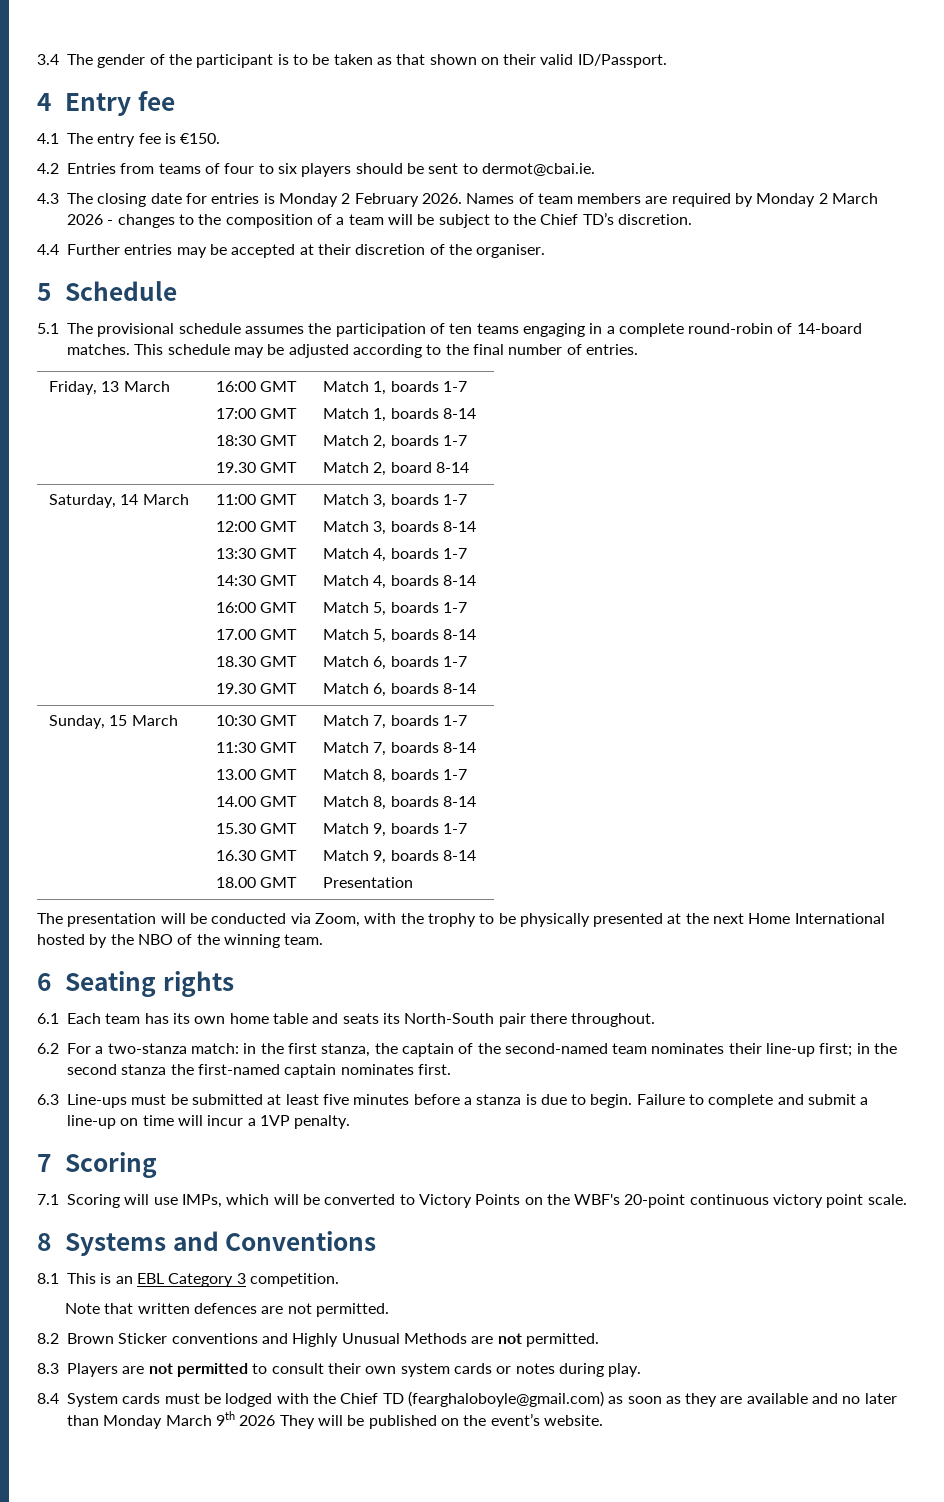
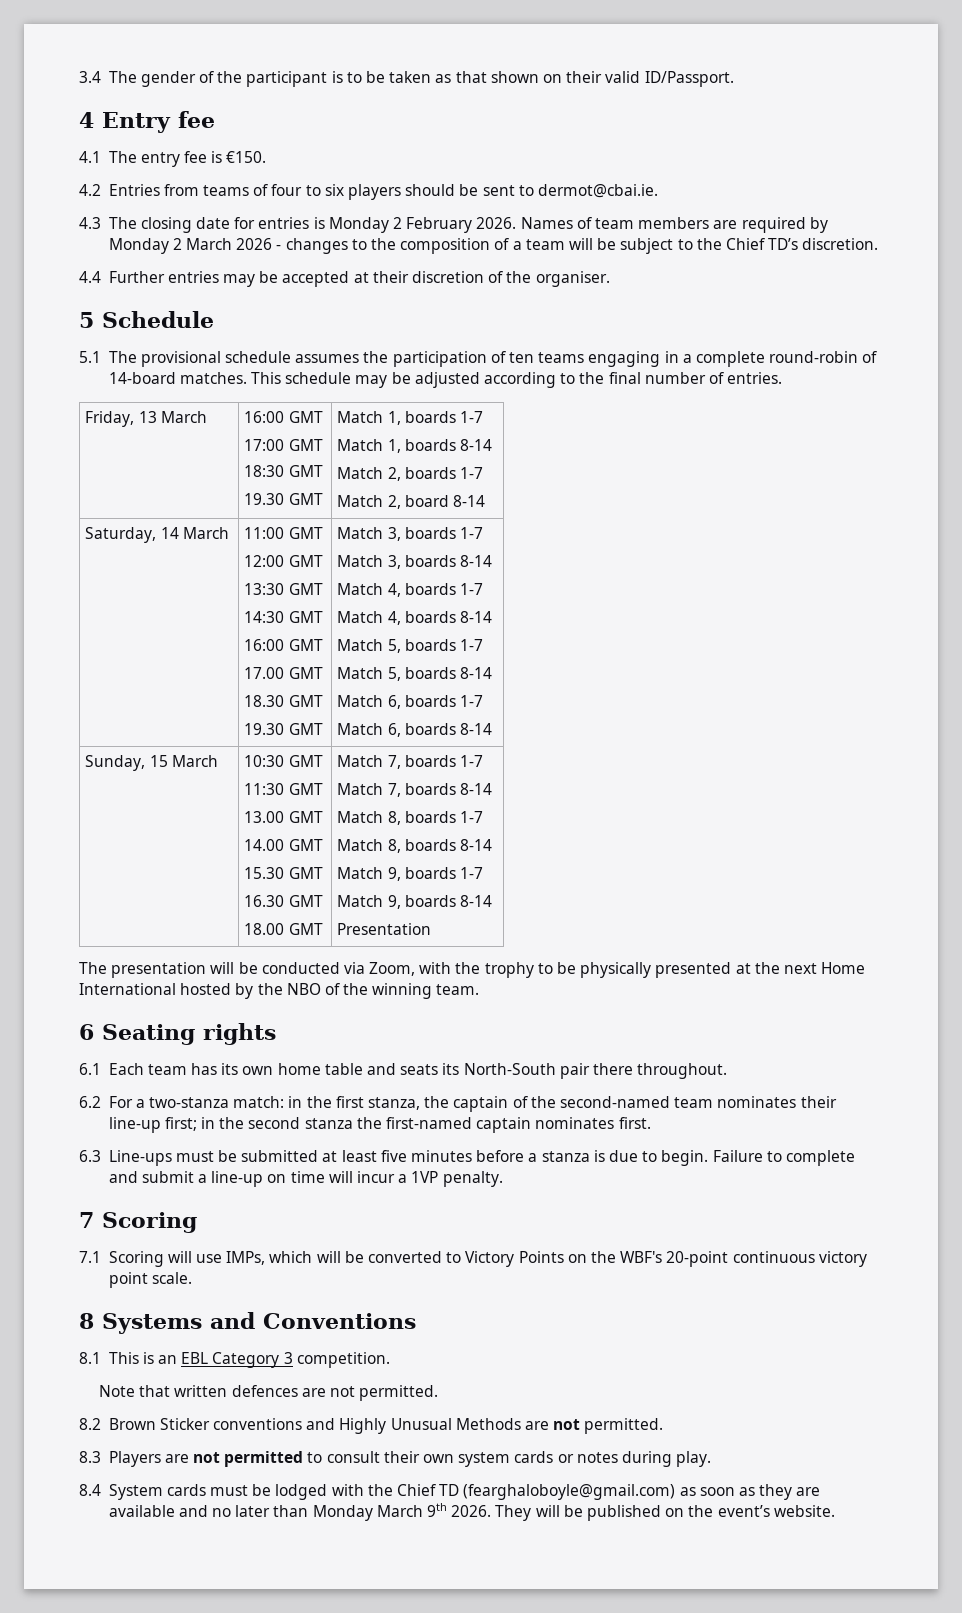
[239,1415,276,1426] 2026 -> [451,1505,492,1517] 2026.

